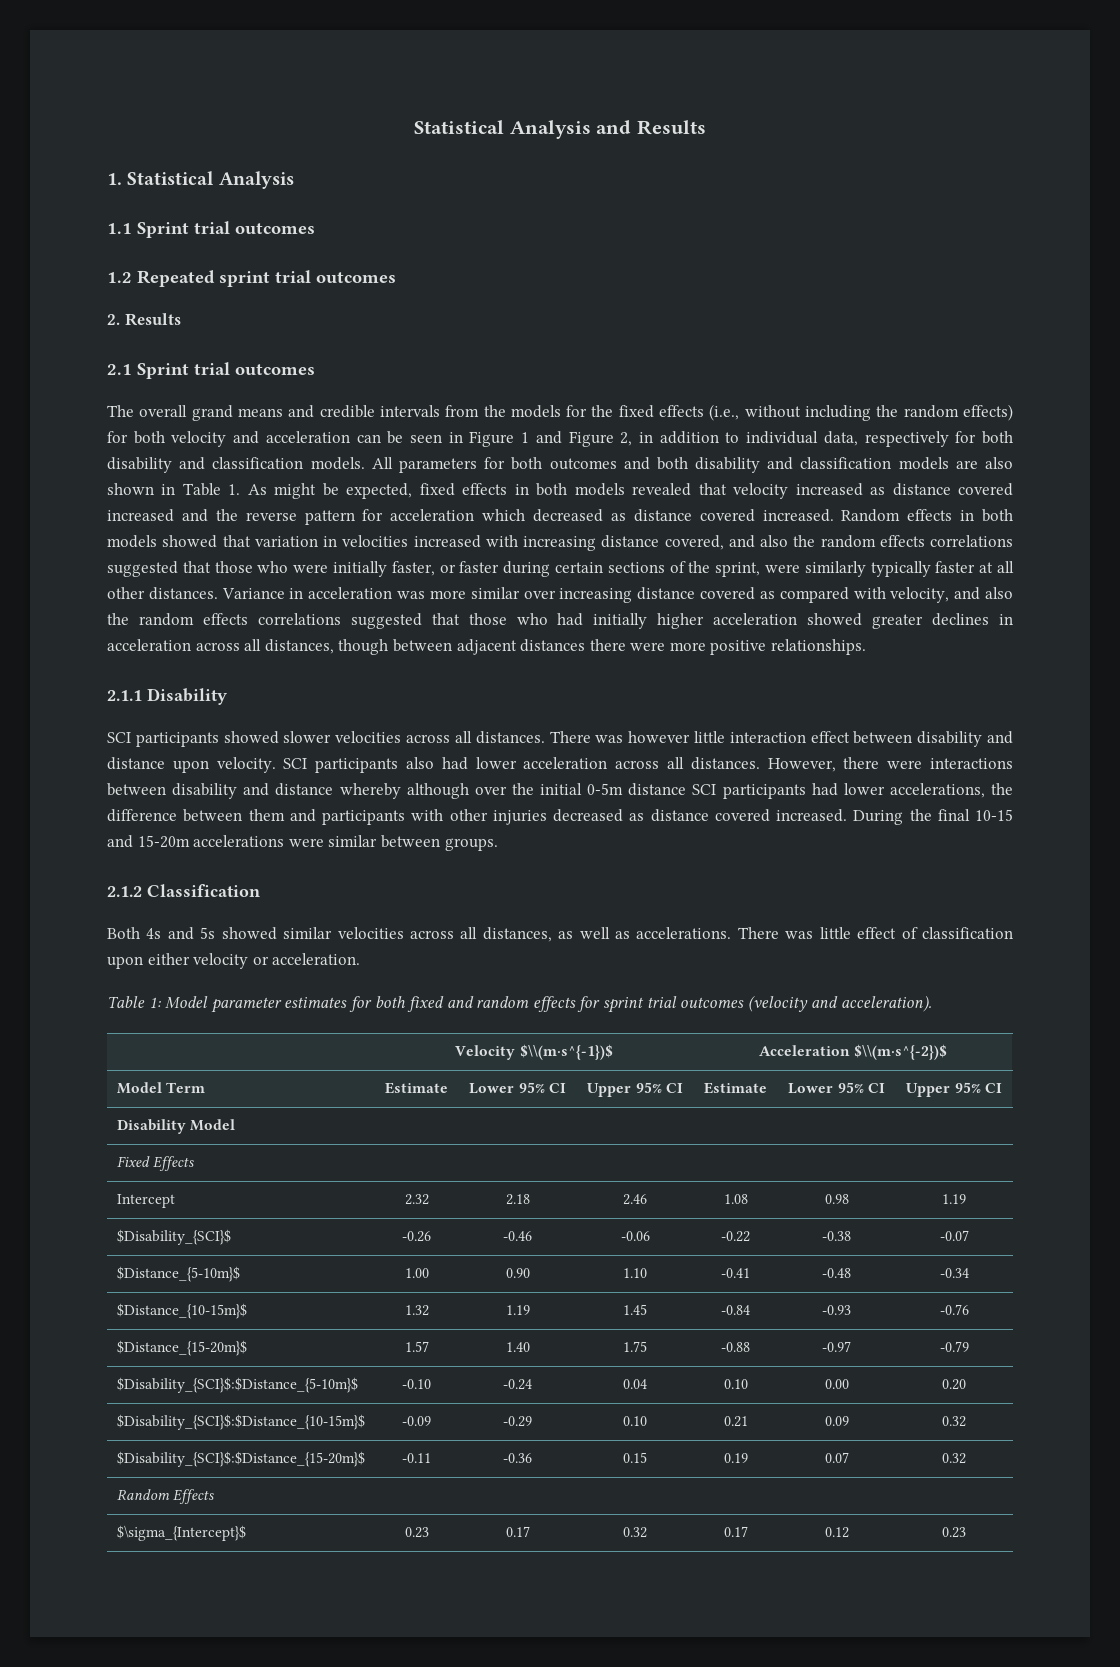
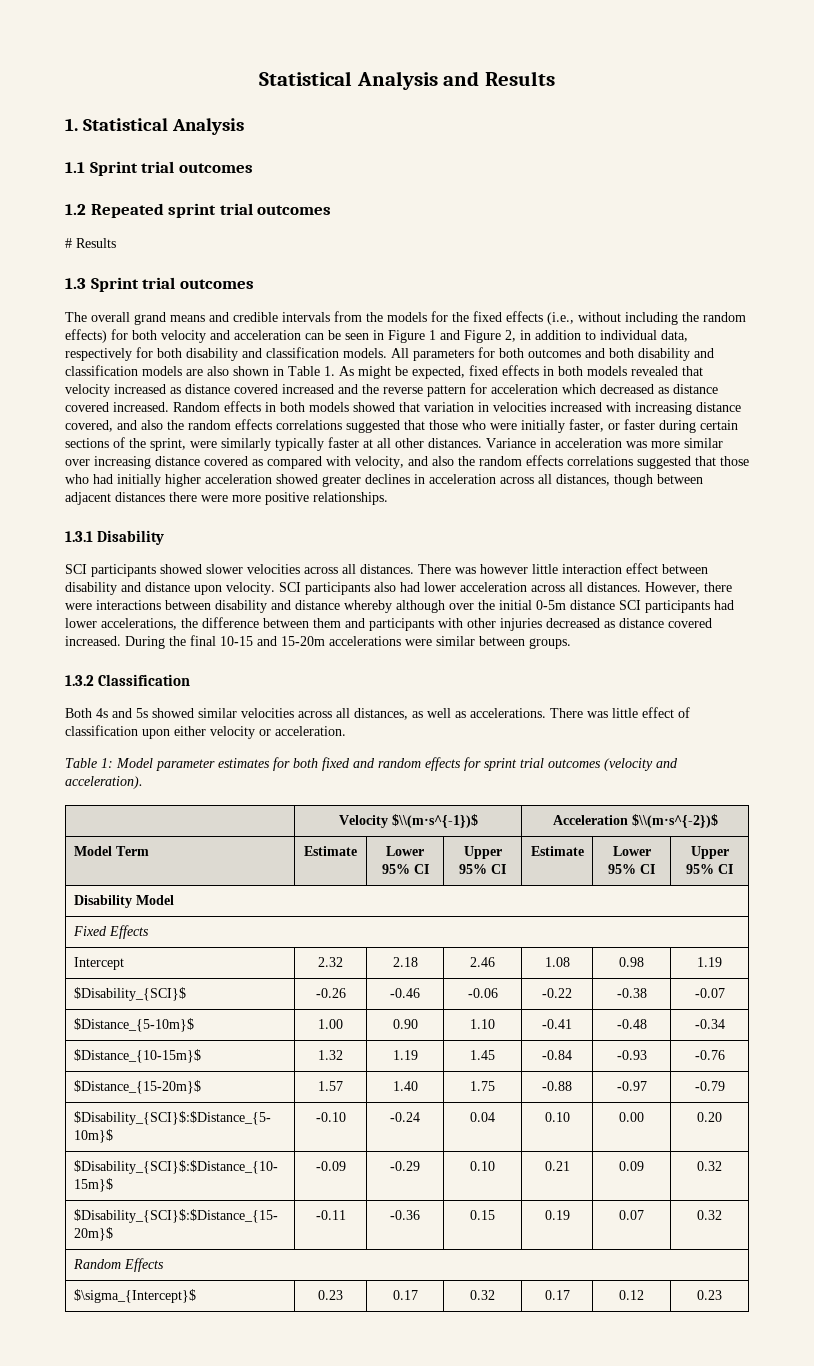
[107,313,181,326] [107,364,132,375] 2. Results // 2.1 -> [65,238,116,248] [65,278,86,289] # Results // 1.3
[107,690,142,701] 2.1.1 -> [65,531,93,542] 1.3.1
[107,886,142,897] 2.1.2 -> [65,675,94,686] 1.3.2

